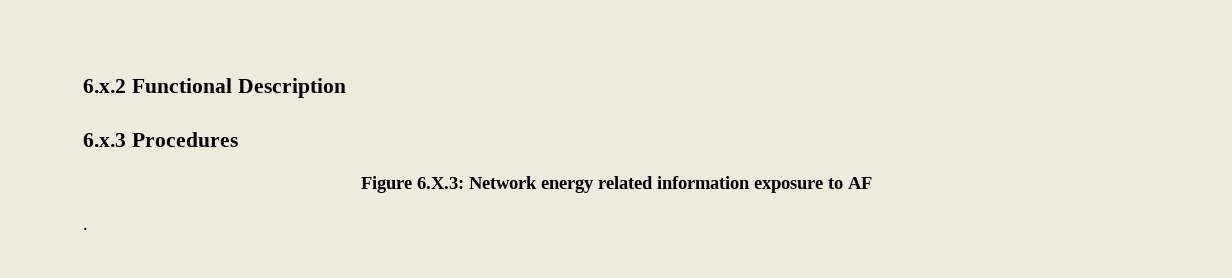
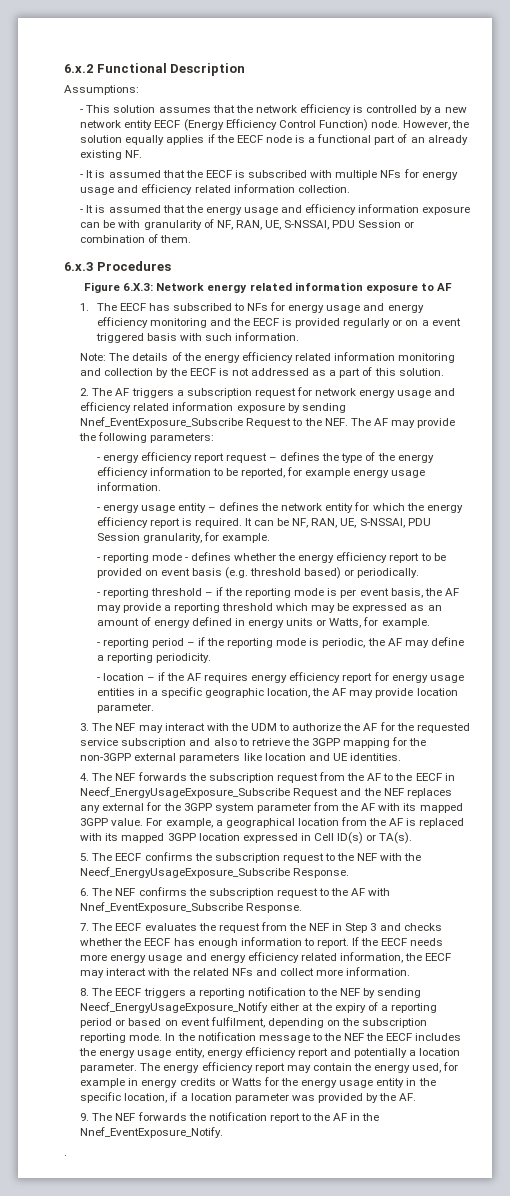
(346, 88) none -> [64,85,139,95] [80,104,467,115] [80,119,470,131] [80,134,468,145] [80,150,143,160] [80,169,458,180] [80,184,350,195] [80,204,471,215] [80,219,415,230] [80,234,192,243] // Assumptions: // - This solution assumes that the network efficiency is controlled by a new network entity EECF (Energy Efficiency Control Function) node. However, the solution equally applies if the EECF node is a functional part of an already existing NF. // - It is assumed that the EECF is subscribed with multiple NFs for energy usage and efficiency related information collection. // - It is assumed that the energy usage and efficiency information exposure can be with granularity of NF, RAN, UE, S-NSSAI, PDU Session or combination of them.
(872, 183) none -> [80,302,424,313] [96,317,461,328] [95,332,299,343] [80,352,456,363] [80,367,444,378] [80,387,456,398] [80,402,346,413] [80,417,456,428] [79,432,215,443] [96,452,434,463] [96,467,426,478] [96,482,161,491] [96,502,463,513] [96,517,431,528] [96,532,270,543] [96,552,446,563] [96,567,420,579] [96,587,459,598] [96,603,442,613] [96,617,430,628] [96,637,464,648] [96,653,211,663] [96,672,464,683] [96,687,458,698] [96,703,154,713] [80,722,470,733] [80,737,427,748] [80,753,402,763] [80,772,455,783] [80,787,452,798] [80,802,463,813] [80,817,465,828] [80,832,413,844] [80,852,422,863] [80,867,350,878] [80,887,391,898] [80,902,303,913] [80,922,442,933] [80,937,444,948] [80,952,452,963] [80,967,411,978] [80,987,422,998] [80,1002,438,1013] [80,1017,428,1028] [80,1032,462,1043] [79,1047,461,1058] [80,1062,459,1073] [80,1077,436,1088] [80,1092,417,1103] [80,1112,380,1123] [80,1127,224,1138] // 1. The EECF has subscribed to NFs for energy usage and energy efficiency monitoring and the EECF is provided regularly or on a event triggered basis with such information. // Note: The details of the energy efficiency related information monitoring and collection by the EECF is not addressed as a part of this solution. // 2. The AF triggers a subscription request for network energy usage and efficiency related information exposure by sending Nnef_EventExposure_Subscribe Request to the NEF. The AF may provide the following parameters: // - energy efficiency report request – defines the type of the energy efficiency information to be reported, for example energy usage information. // - energy usage entity – defines the network entity for which the energy efficiency report is required. It can be NF, RAN, UE, S-NSSAI, PDU Session granularity, for example. // - reporting mode - defines whether the energy efficiency report to be provided on event basis (e.g. threshold based) or periodically. // - reporting threshold – if the reporting mode is per event basis, the AF may provide a reporting threshold which may be expressed as an amount of energy defined in energy units or Watts, for example. // - reporting period – if the reporting mode is periodic, the AF may define a reporting periodicity. // - location – if the AF requires energy efficiency report for energy usage entities in a specific geographic location, the AF may provide location parameter. // 3. The NEF may interact with the UDM to authorize the AF for the requested service subscription and also to retrieve the 3GPP mapping for the non-3GPP external parameters like location and UE identities. // 4. The NEF forwards the subscription request from the AF to the EECF in Neecf_EnergyUsageExposure_Subscribe Request and the NEF replaces any external for the 3GPP system parameter from the AF with its mapped 3GPP value. For example, a geographical location from the AF is replaced with its mapped 3GPP location expressed in Cell ID(s) or TA(s). // 5. The EECF confirms the subscription request to the NEF with the Neecf_EnergyUsageExposure_Subscribe Response. // 6. The NEF confirms the subscription request to the AF with Nnef_EventExposure_Subscribe Response. // 7. The EECF evaluates the request from the NEF in Step 3 and checks whether the EECF has enough information to report. If the EECF needs more energy usage and energy efficiency related information, the EECF may interact with the related NFs and collect more information. // 8. The EECF triggers a reporting notification to the NEF by sending Neecf_EnergyUsageExposure_Notify either at the expiry of a reporting period or based on event fulfilment, depending on the subscription reporting mode. In the notification message to the NEF the EECF includes the energy usage entity, energy efficiency report and potentially a location parameter. The energy efficiency report may contain the energy used, for example in energy credits or Watts for the energy usage entity in the specific location, if a location parameter was provided by the AF. // 9. The NEF forwards the notification report to the AF in the Nnef_EventExposure_Notify.

